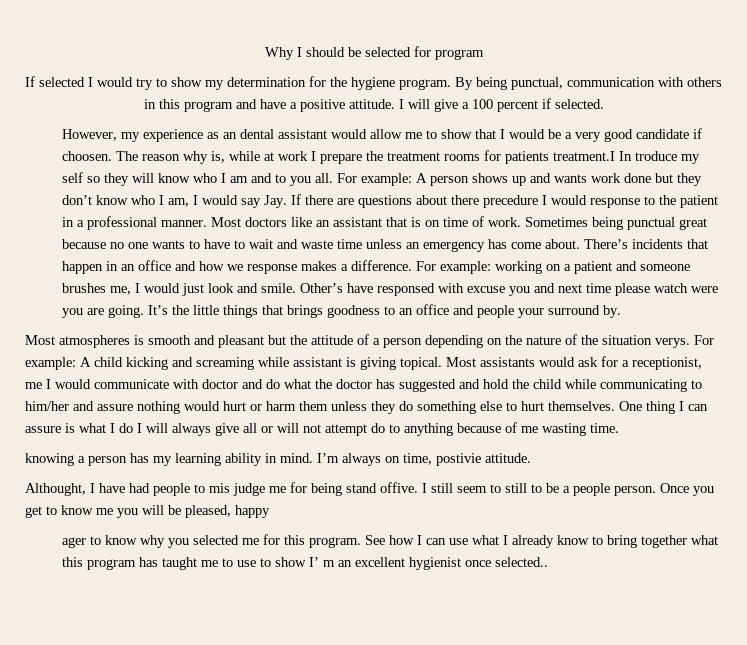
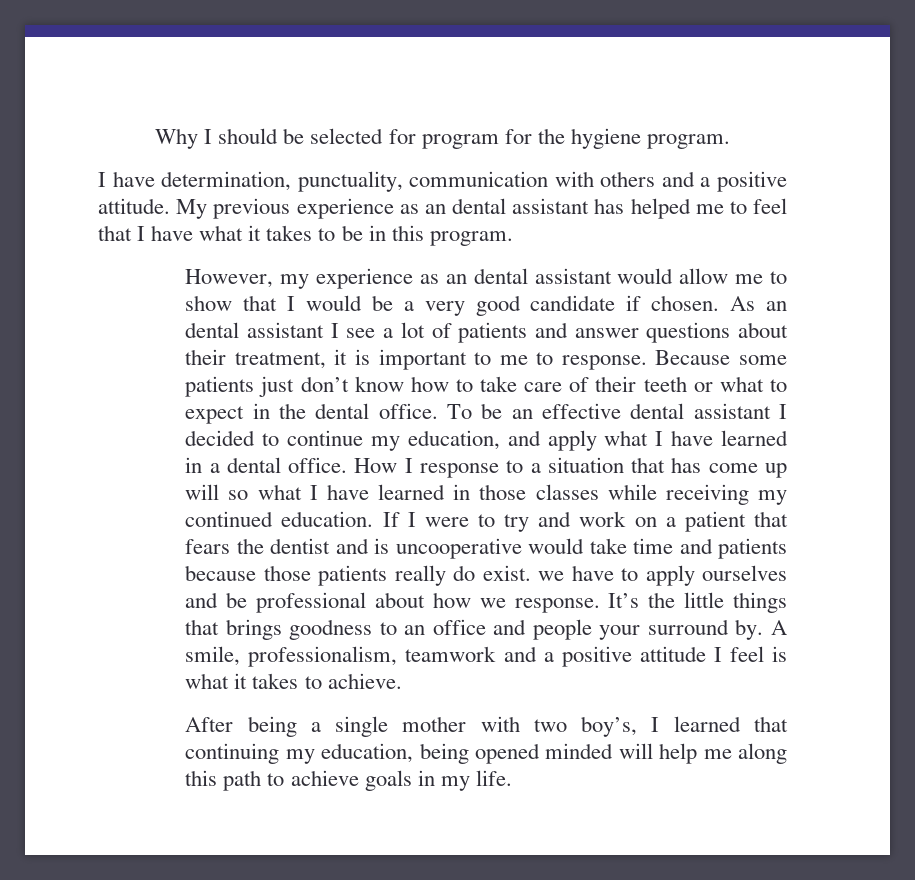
[25,76,722,90] [143,98,604,112] // If selected I would try to show my determination for the hygiene program. By being punctual, communication with others in this program and have a positive attitude. I will give a 100 percent if selected. -> [504,128,730,149] [98,171,787,192] [98,198,787,219] [98,225,513,246] for the hygiene program. // I have determination, punctuality, communication with others and a positive attitude. My previous experience as an dental assistant has helped me to feel that I have what it takes to be in this program.
[61,150,700,164] [61,172,702,186] [61,194,718,208] [61,216,707,230] [61,239,708,252] [61,260,690,274] [61,283,718,296] [61,305,144,318] choosen. The reason why is, while at work I prepare the treatment rooms for patients treatment.I In troduce my self so they will know who I am and to you all. For example: A person shows up and wants work done but they don’t know who I am, I would say Jay. If there are questions about there precedure I would response to the patient in a professional manner. Most doctors like an assistant that is on time of work. Sometimes being punctual great because no one wants to have to wait and waste time unless an emergency has come about. There’s incidents that happen in an office and how we response makes a difference. For example: working on a patient and someone brushes me, I would just look and smile. Other’s have responsed with excuse you and next time please watch were you are going. -> [651,295,788,311] [185,322,788,343] [185,349,787,370] [185,376,788,397] [185,403,787,424] [185,430,788,451] [185,457,787,478] [185,484,788,505] [185,511,789,532] [185,538,788,559] [185,565,788,586] [185,592,600,613] chosen. As an dental assistant I see a lot of patients and answer questions about their treatment, it is important to me to response. Because some patients just don’t know how to take care of their teeth or what to expect in the dental office. To be an effective dental assistant I decided to continue my education, and apply what I have learned in a dental office. How I response to a situation that has come up will so what I have learned in those classes while receiving my continued education. If I were to try and work on a patient that fears the dentist and is uncooperative would take time and patients because those patients really do exist. we have to apply ourselves and be professional about how we response.
[25,334,714,348] [25,356,702,370] [25,379,702,392] [25,401,708,414] [25,422,619,436] [25,453,531,466] [25,482,714,496] [25,505,270,518] [61,534,718,548] [61,557,548,570] // Most atmospheres is smooth and pleasant but the attitude of a person depending on the nature of the situation verys. For example: A child kicking and screaming while assistant is giving topical. Most assistants would ask for a receptionist, me I would communicate with doctor and do what the doctor has suggested and hold the child while communicating to him/her and assure nothing would hurt or harm them unless they do something else to hurt themselves. One thing I can assure is what I do I will always give all or will not attempt do to anything because of me wasting time. // knowing a person has my learning ability in mind. I’m always on time, postivie attitude. // Althought, I have had people to mis judge me for being stand offive. I still seem to still to be a people person. Once you get to know me you will be pleased, happy // ager to know why you selected me for this program. See how I can use what I already know to bring together what this program has taught me to use to show I’ m an excellent hygienist once selected.. -> [770,620,787,635] [185,646,788,667] [185,673,402,689] [185,716,788,737] [185,743,787,764] [185,770,512,791] A smile, professionalism, teamwork and a positive attitude I feel is what it takes to achieve. // After being a single mother with two boy’s, I learned that continuing my education, being opened minded will help me along this path to achieve goals in my life.

